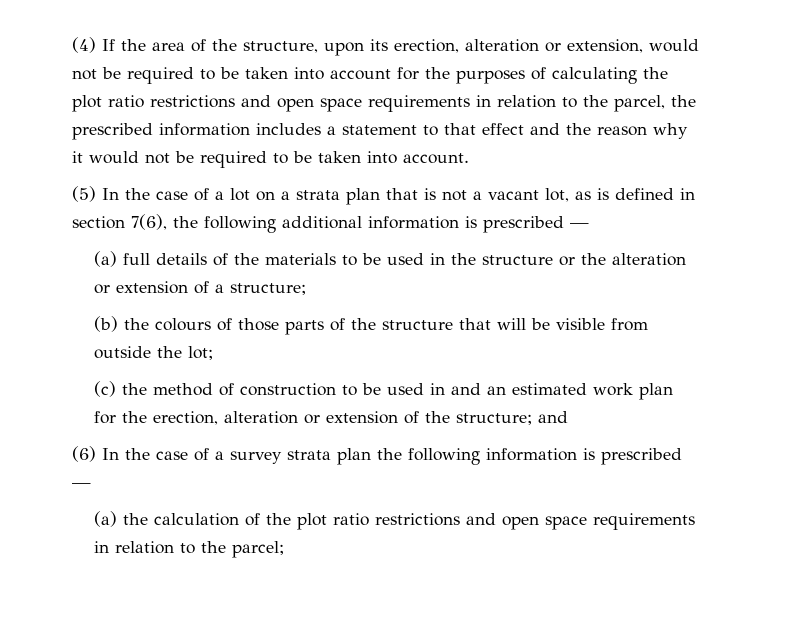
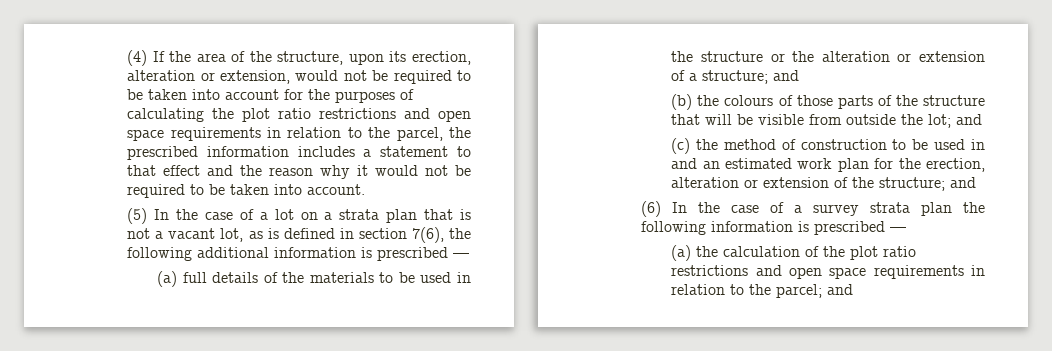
(306, 289) none -> [773,70,800,81] and
(213, 353) none -> [956,114,983,125] and
(284, 549) none -> [827,284,854,295] and

